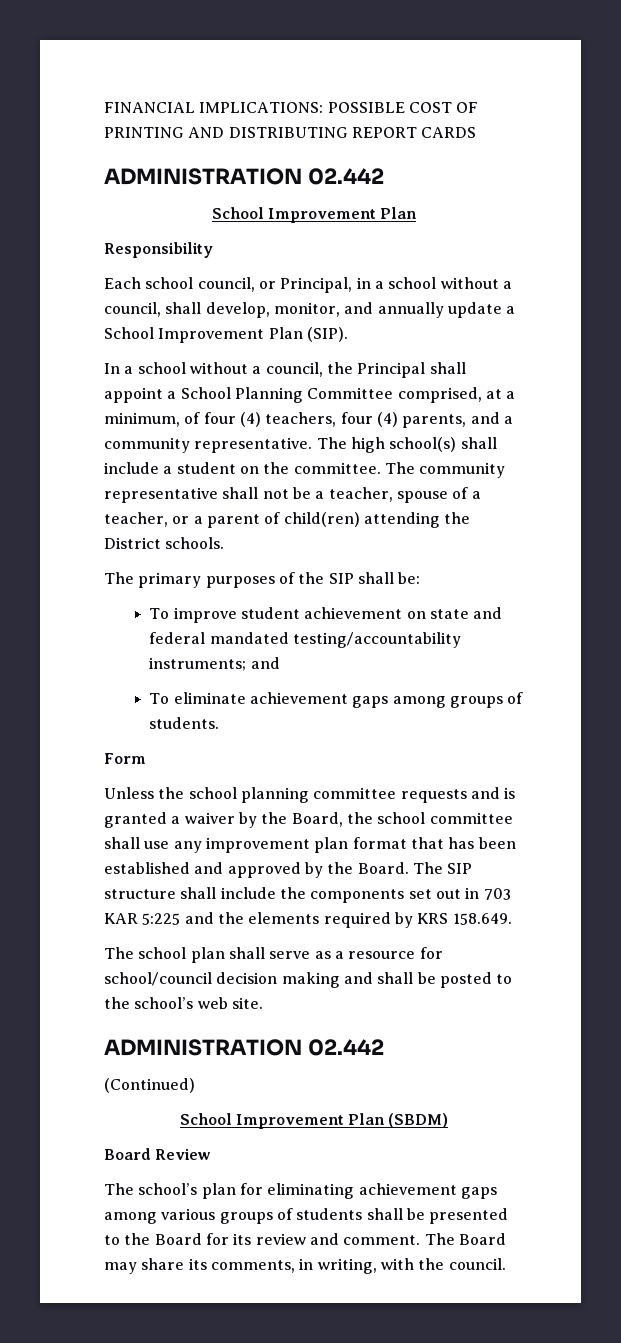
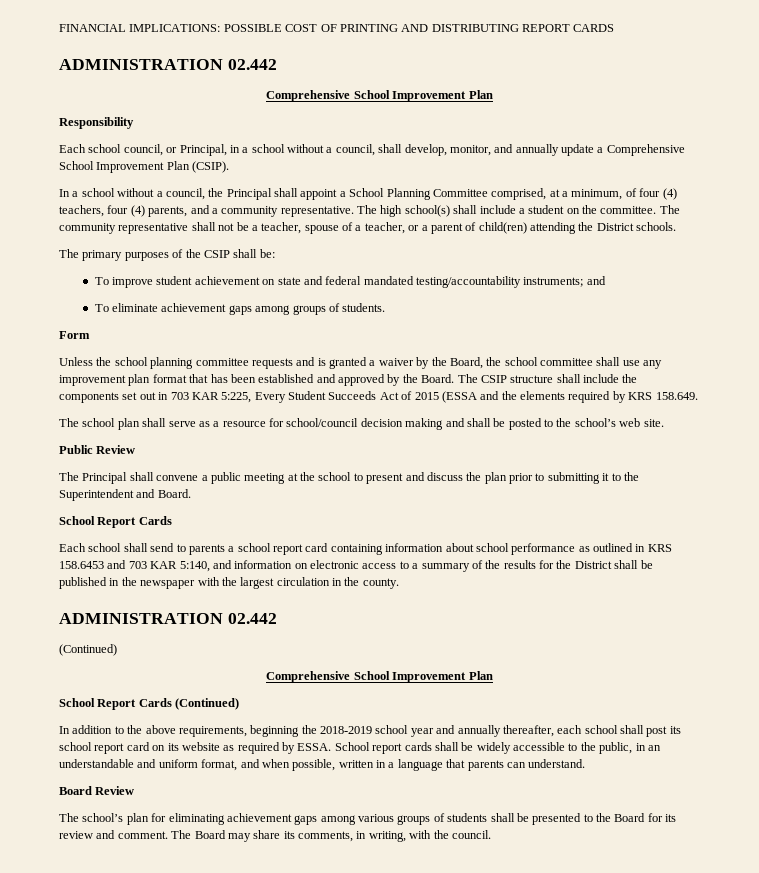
(384, 176) none -> [266,90,351,102] Comprehensive
[104,327,348,343] School Improvement Plan (SIP). -> [606,144,685,156] [59,161,230,173] Comprehensive School Improvement Plan (CSIP).
[328,573,354,584] SIP -> [203,250,230,258] CSIP
[447,863,473,874] SIP -> [480,375,507,383] CSIP
[142,913,181,925] 5:225 -> [221,391,477,403] 5:225, Every Student Succeeds Act of 2015 (ESSA
(263, 1003) none -> [59,445,136,454] [59,472,639,484] [59,489,191,501] [59,516,172,528] [59,543,672,555] [59,560,653,572] [59,577,399,589] // Public Review // The Principal shall convene a public meeting at the school to present and discuss the plan prior to submitting it to the Superintendent and Board. // School Report Cards // Each school shall send to parents a school report card containing information about school performance as outlined in KRS 158.6453 and 703 KAR 5:140, and information on electronic access to a summary of the results for the District shall be published in the newspaper with the largest circulation in the county.
[179,1113,449,1129] School Improvement Plan (SBDM) -> [266,671,493,683] [59,698,240,710] [59,725,681,737] [59,742,661,754] [59,759,586,771] Comprehensive School Improvement Plan // School Report Cards (Continued) // In addition to the above requirements, beginning the 2018-2019 school year and annually thereafter, each school shall post its school report card on its website as required by ESSA. School report cards shall be widely accessible to the public, in an understandable and uniform format, and when possible, written in a language that parents can understand.

